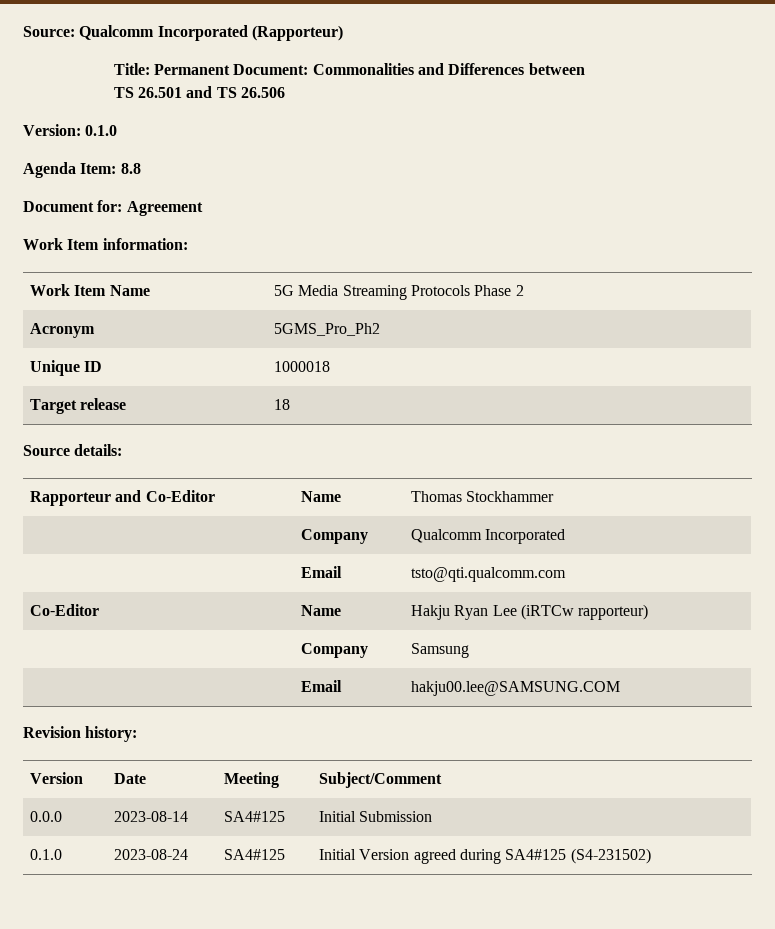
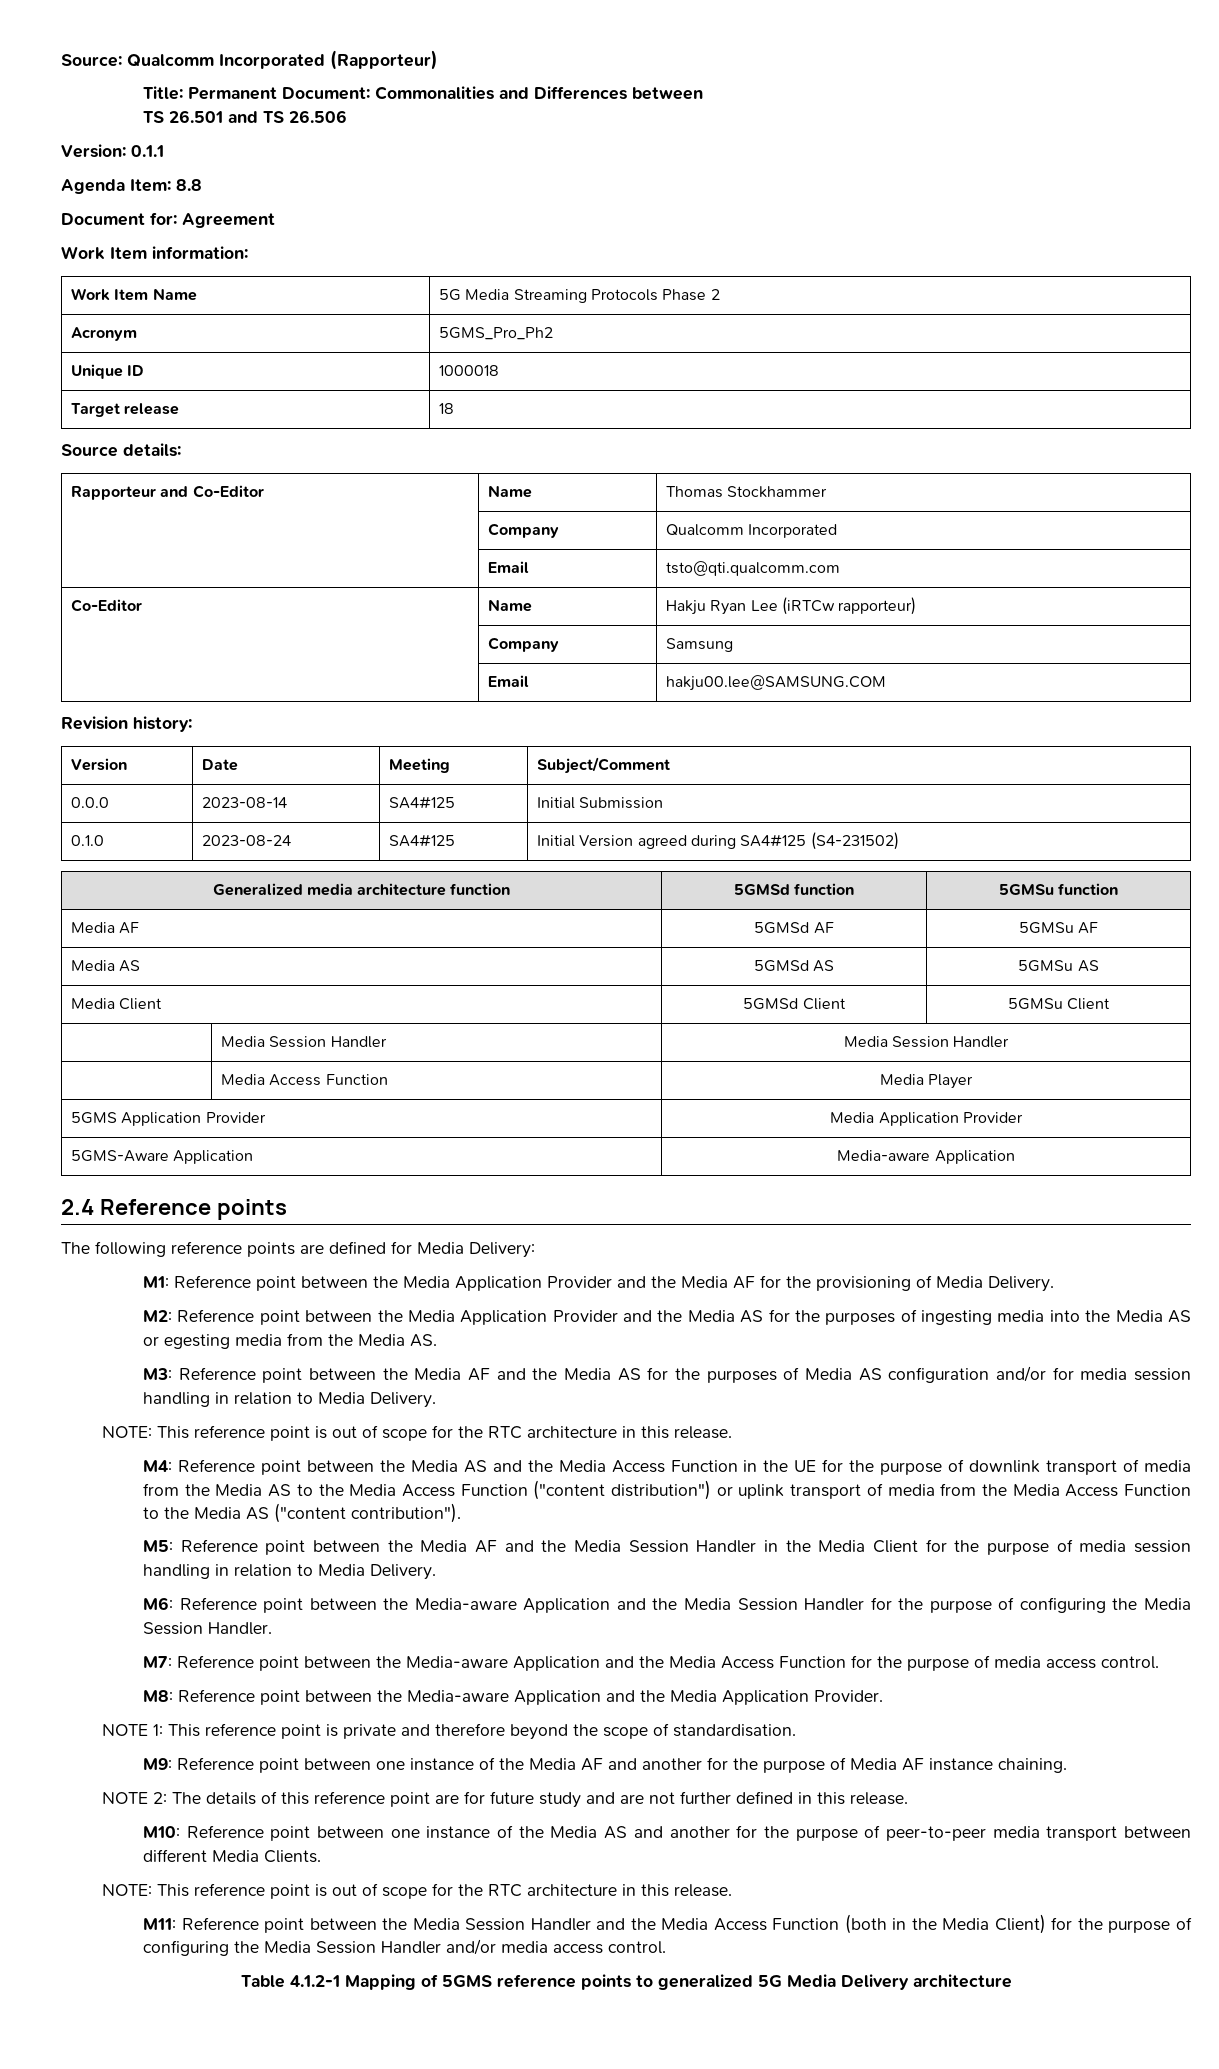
[85,125,118,136] 0.1.0 -> [131,145,164,157] 0.1.1
(651, 856) none -> [212,883,511,896] [733,883,855,895] [998,883,1119,895] [71,922,140,934] [754,922,834,934] [1018,922,1099,934] [71,960,141,972] [753,960,835,972] [1018,960,1099,972] [71,998,163,1010] [743,998,846,1010] [1007,998,1111,1010] [221,1036,387,1048] [843,1036,1010,1048] [221,1074,388,1086] [879,1074,974,1089] [71,1112,266,1126] [830,1112,1023,1126] [71,1150,254,1164] [837,1150,1015,1164] [61,1199,287,1220] [61,1241,535,1258] [142,1275,1054,1292] [142,1309,1191,1325] [142,1333,437,1349] [142,1366,1192,1383] [142,1392,436,1408] [101,1425,732,1441] [142,1459,1191,1475] [142,1480,1191,1500] [142,1503,461,1523] [142,1539,1192,1555] [142,1564,436,1580] [142,1597,1191,1613] [142,1622,272,1635] [142,1655,1159,1671] [142,1689,883,1705] [101,1723,796,1740] [142,1757,1067,1773] [101,1791,908,1808] [142,1825,1192,1841] [142,1849,321,1863] [101,1883,732,1899] [142,1914,1192,1934] [142,1939,666,1956] [240,1974,1012,1990] // Generalized media architecture function | 5GMSd function | 5GMSu function // Media AF | 5GMSd AF | 5GMSu AF // Media AS | 5GMSd AS | 5GMSu AS // Media Client | 5GMSd Client | 5GMSu Client // | Media Session Handler | Media Session Handler // | Media Access Function | Media Player // 5GMS Application Provider | Media Application Provider // 5GMS-Aware Application | Media-aware Application // 2.4 Reference points // The following reference points are defined for Media Delivery: // M1: Reference point between the Media Application Provider and the Media AF for the provisioning of Media Delivery. // M2: Reference point between the Media Application Provider and the Media AS for the purposes of ingesting media into the Media AS or egesting media from the Media AS. // M3: Reference point between the Media AF and the Media AS for the purposes of Media AS configuration and/or for media session handling in relation to Media Delivery. // NOTE: This reference point is out of scope for the RTC architecture in this release. // M4: Reference point between the Media AS and the Media Access Function in the UE for the purpose of downlink transport of media from the Media AS to the Media Access Function ("content distribution") or uplink transport of media from the Media Access Function to the Media AS ("content contribution"). // M5: Reference point between the Media AF and the Media Session Handler in the Media Client for the purpose of media session handling in relation to Media Delivery. // M6: Reference point between the Media-aware Application and the Media Session Handler for the purpose of configuring the Media Session Handler. // M7: Reference point between the Media-aware Application and the Media Access Function for the purpose of media access control. // M8: Reference point between the Media-aware Application and the Media Application Provider. // NOTE 1: This reference point is private and therefore beyond the scope of standardisation. // M9: Reference point between one instance of the Media AF and another for the purpose of Media AF instance chaining. // NOTE 2: The details of this reference point are for future study and are not further defined in this release. // M10: Reference point between one instance of the Media AS and another for the purpose of peer-to-peer media transport between different Media Clients. // NOTE: This reference point is out of scope for the RTC architecture in this release. // M11: Reference point between the Media Session Handler and the Media Access Function (both in the Media Client) for the purpose of configuring the Media Session Handler and/or media access control. // Table 4.1.2-1 Mapping of 5GMS reference points to generalized 5G Media Delivery architecture

